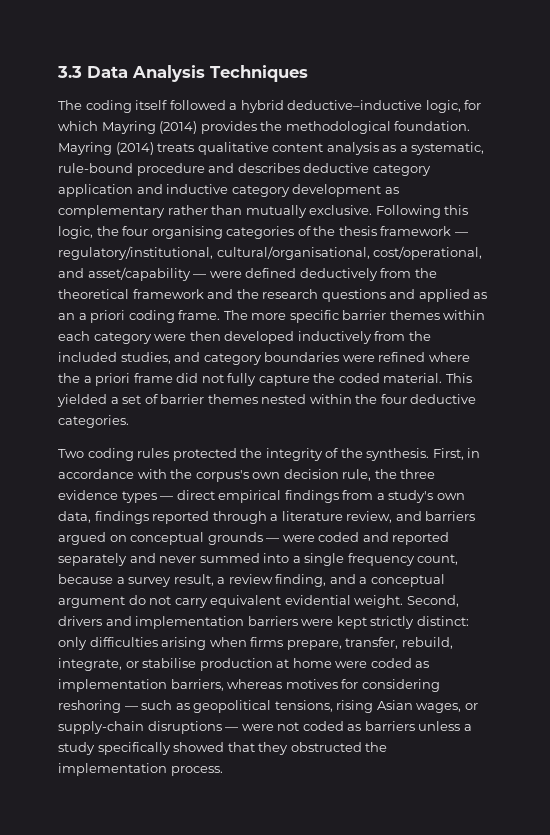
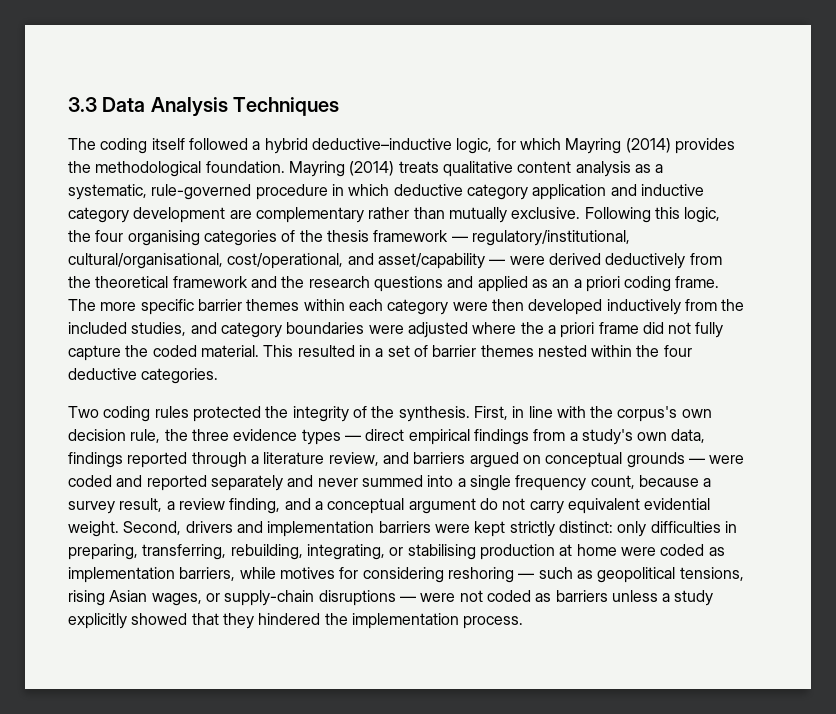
[58,163,300,176] rule-bound procedure and describes -> [151,184,390,200] rule-governed procedure in which
[384,187,399,194] as -> [229,210,252,219] are
[245,268,297,278] defined -> [548,253,601,265] derived
[378,352,426,362] refined -> [407,322,468,338] adjusted
[57,394,107,407] yielded -> [297,345,371,357] resulted in
[58,469,134,479] accordance -> [528,406,553,418] line
[161,637,453,650] [58,658,197,671] arising when firms prepare, transfer, rebuild, integrate, or stabilise -> [724,521,737,533] [68,544,476,560] in preparing, transferring, rebuilding, integrating, or stabilising
[227,679,283,689] whereas -> [239,567,276,579] while
[97,742,171,755] specifically -> [68,613,127,629] explicitly
[290,742,362,752] obstructed -> [258,613,321,625] hindered

